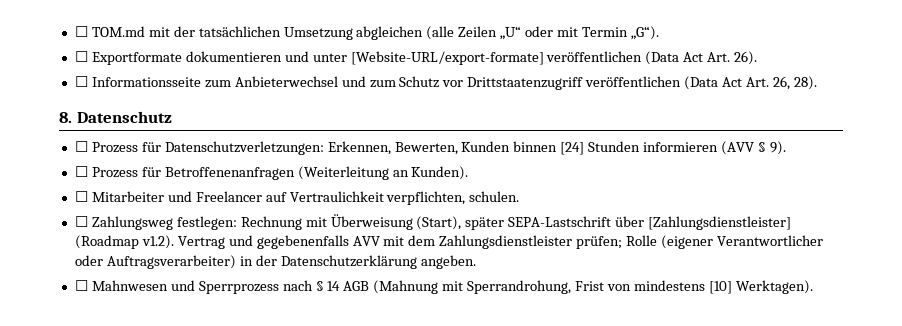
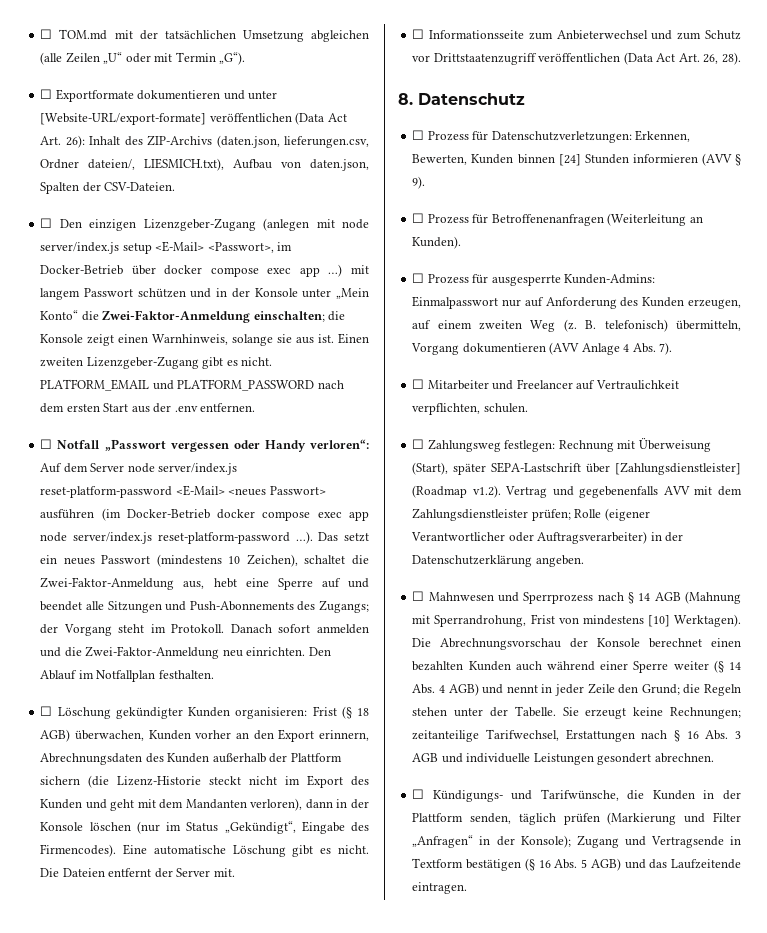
[734,51,758,65] 26). -> [65,135,369,148] [40,158,369,171] [40,182,176,194] [40,218,369,231] [40,241,293,254] [40,264,369,277] [40,288,369,300] [40,310,346,323] [40,333,369,346] [40,356,273,369] [40,379,344,391] [40,403,256,413] [40,439,369,452] [40,463,238,475] [40,485,326,498] [40,508,369,521] [40,531,369,544] [40,554,369,567] [40,577,370,590] [40,600,369,613] [40,624,369,636] [40,646,331,659] [40,670,214,682] [40,706,369,719] [40,729,369,742] [40,753,342,765] [40,775,369,788] [40,798,369,811] [40,821,369,834] [40,844,369,857] [40,868,235,878] 26): Inhalt des ZIP-Archivs (daten.json, lieferungen.csv, Ordner dateien/, LIESMICH.txt), Aufbau von daten.json, Spalten der CSV-Dateien. // ☐ Den einzigen Lizenzgeber-Zugang (anlegen mit node server/index.js setup <E-Mail> <Passwort>, im Docker-Betrieb über docker compose exec app …) mit langem Passwort schützen und in der Konsole unter „Mein Konto“ die Zwei-Faktor-Anmeldung einschalten; die Konsole zeigt einen Warnhinweis, solange sie aus ist. Einen zweiten Lizenzgeber-Zugang gibt es nicht. PLATFORM_EMAIL und PLATFORM_PASSWORD nach dem ersten Start aus der .env entfernen. // ☐ Notfall „Passwort vergessen oder Handy verloren“: Auf dem Server node server/index.js reset-platform-password <E-Mail> <neues Passwort> ausführen (im Docker-Betrieb docker compose exec app node server/index.js reset-platform-password …). Das setzt ein neues Passwort (mindestens 10 Zeichen), schaltet die Zwei-Faktor-Anmeldung aus, hebt eine Sperre auf und beendet alle Sitzungen und Push-Abonnements des Zugangs; der Vorgang steht im Protokoll. Danach sofort anmelden und die Zwei-Faktor-Anmeldung neu einrichten. Den Ablauf im Notfallplan festhalten. // ☐ Löschung gekündigter Kunden organisieren: Frist (§ 18 AGB) überwachen, Kunden vorher an den Export erinnern, Abrechnungsdaten des Kunden außerhalb der Plattform sichern (die Lizenz-Historie steckt nicht im Export des Kunden und geht mit dem Mandanten verloren), dann in der Konsole löschen (nur im Status „Gekündigt“, Eingabe des Firmencodes). Eine automatische Löschung gibt es nicht. Die Dateien entfernt der Server mit.
(469, 173) none -> [412,273,656,286] [412,296,741,309] [412,319,741,332] [411,342,673,355] // ☐ Prozess für ausgesperrte Kunden-Admins: Einmalpasswort nur auf Anforderung des Kunden erzeugen, auf einem zweiten Weg (z. B. telefonisch) übermitteln, Vorgang dokumentieren (AVV Anlage 4 Abs. 7).
(813, 287) none -> [412,638,741,650] [412,660,741,673] [412,683,741,696] [412,706,741,719] [412,729,741,742] [412,753,714,765] [412,789,741,802] [412,812,741,825] [412,835,741,848] [412,858,741,871] [412,882,468,894] Die Abrechnungsvorschau der Konsole berechnet einen bezahlten Kunden auch während einer Sperre weiter (§ 14 Abs. 4 AGB) und nennt in jeder Zeile den Grund; die Regeln stehen unter der Tabelle. Sie erzeugt keine Rechnungen; zeitanteilige Tarifwechsel, Erstattungen nach § 16 Abs. 3 AGB und individuelle Leistungen gesondert abrechnen. // ☐ Kündigungs- und Tarifwünsche, die Kunden in der Plattform senden, täglich prüfen (Markierung und Filter „Anfragen“ in der Konsole); Zugang und Vertragsende in Textform bestätigen (§ 16 Abs. 5 AGB) und das Laufzeitende eintragen.

